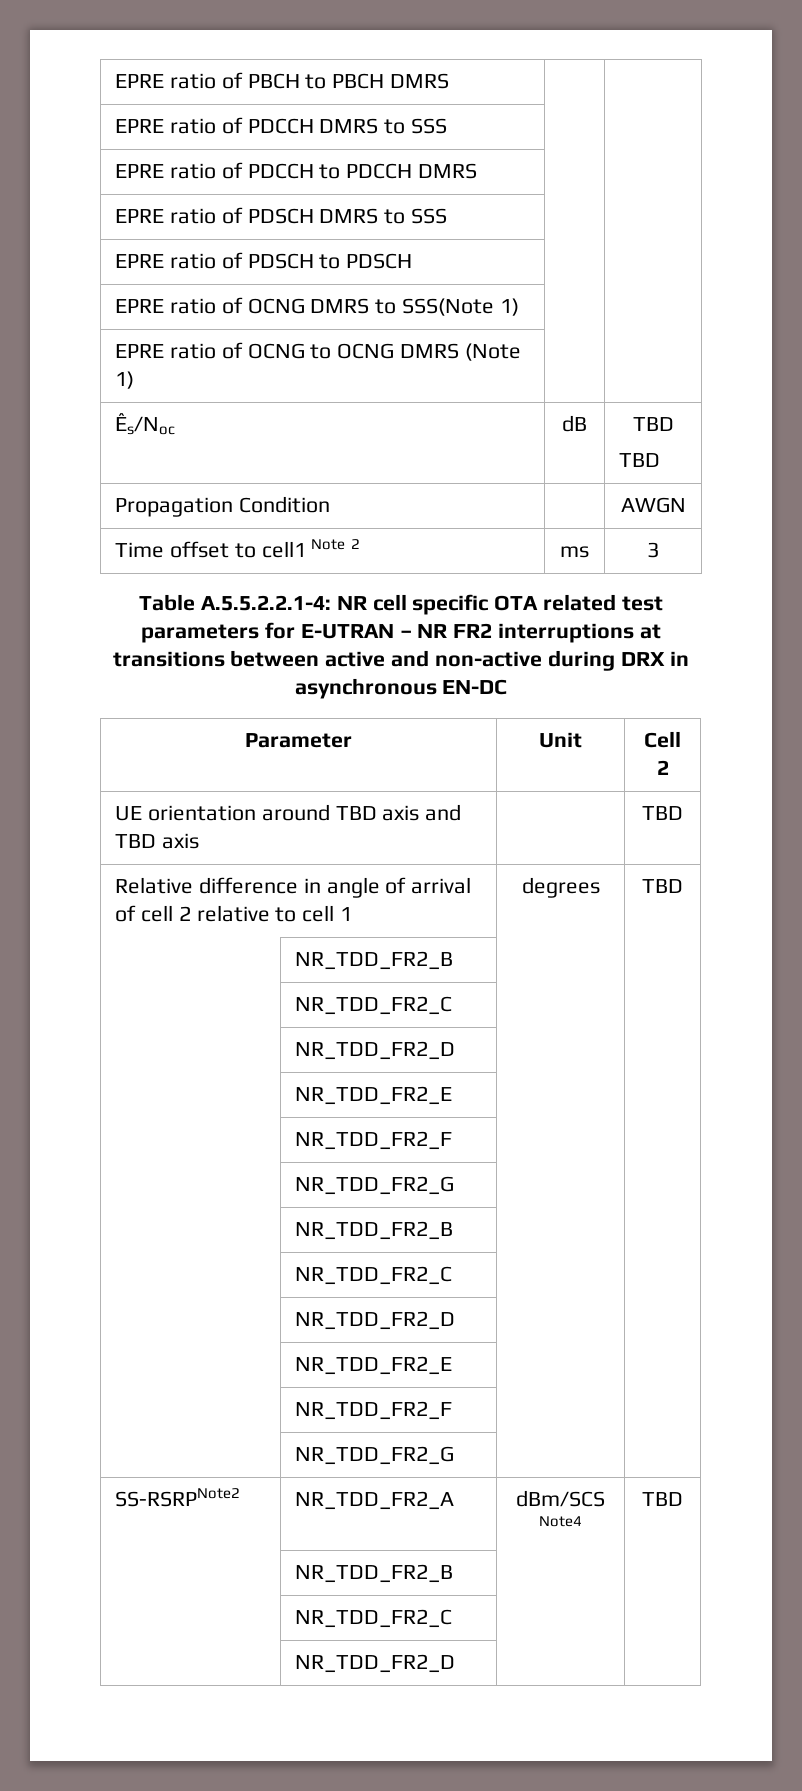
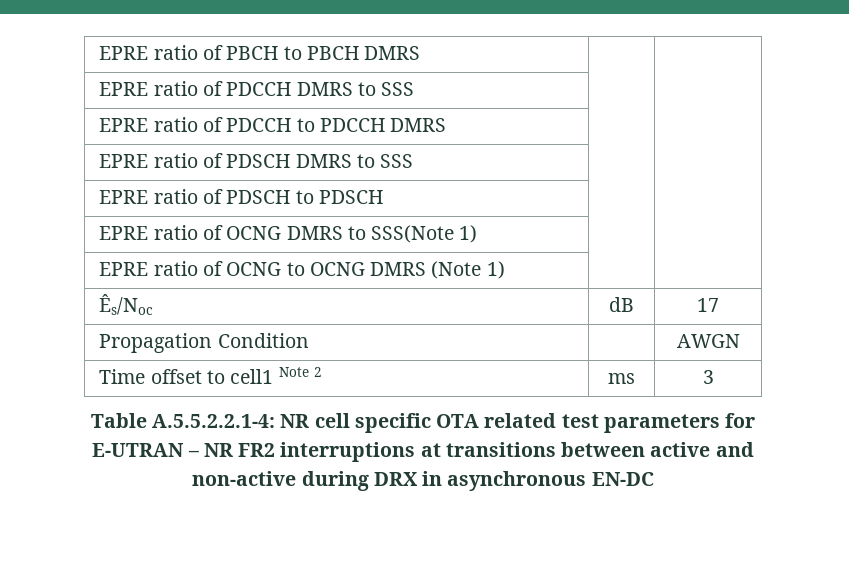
[632,417,674,431] [619,453,661,467] TBD // TBD -> [697,298,719,312] 17
[245,733,352,748] [539,732,582,748] [644,731,681,748] [656,760,669,775] [115,804,462,821] [115,833,199,849] [642,806,683,820] [115,877,472,898] [115,905,353,922] [521,877,600,898] [642,879,683,893] [295,951,454,970] [295,996,453,1015] [295,1041,456,1060] [295,1086,453,1105] [295,1131,453,1150] [295,1176,455,1195] [295,1221,454,1240] [295,1266,453,1285] [295,1311,456,1330] [295,1356,453,1375] [295,1401,453,1420] [295,1446,455,1465] [115,1488,241,1507] [295,1491,455,1510] [516,1490,605,1507] [539,1516,582,1527] [642,1492,683,1506] [295,1564,454,1583] [295,1609,453,1628] [295,1654,456,1673] // Parameter | Unit | Cell 2 // UE orientation around TBD axis and TBD axis | | TBD // Relative difference in angle of arrival of cell 2 relative to cell 1 | degrees | TBD // | NR_TDD_FR2_B | | // | NR_TDD_FR2_C | | // | NR_TDD_FR2_D | | // | NR_TDD_FR2_E | | // | NR_TDD_FR2_F | | // | NR_TDD_FR2_G | | // | NR_TDD_FR2_B | | // | NR_TDD_FR2_C | | // | NR_TDD_FR2_D | | // | NR_TDD_FR2_E | | // | NR_TDD_FR2_F | | // | NR_TDD_FR2_G | | // SS-RSRPNote2 | NR_TDD_FR2_A | dBm/SCS Note4 | TBD // | NR_TDD_FR2_B | | // | NR_TDD_FR2_C | | // | NR_TDD_FR2_D | | -> (654, 479) none

